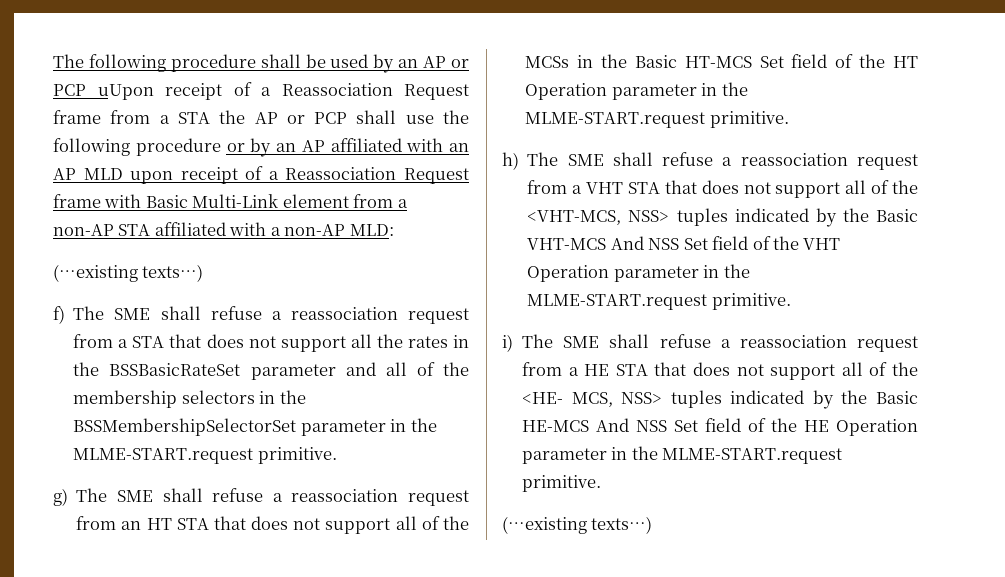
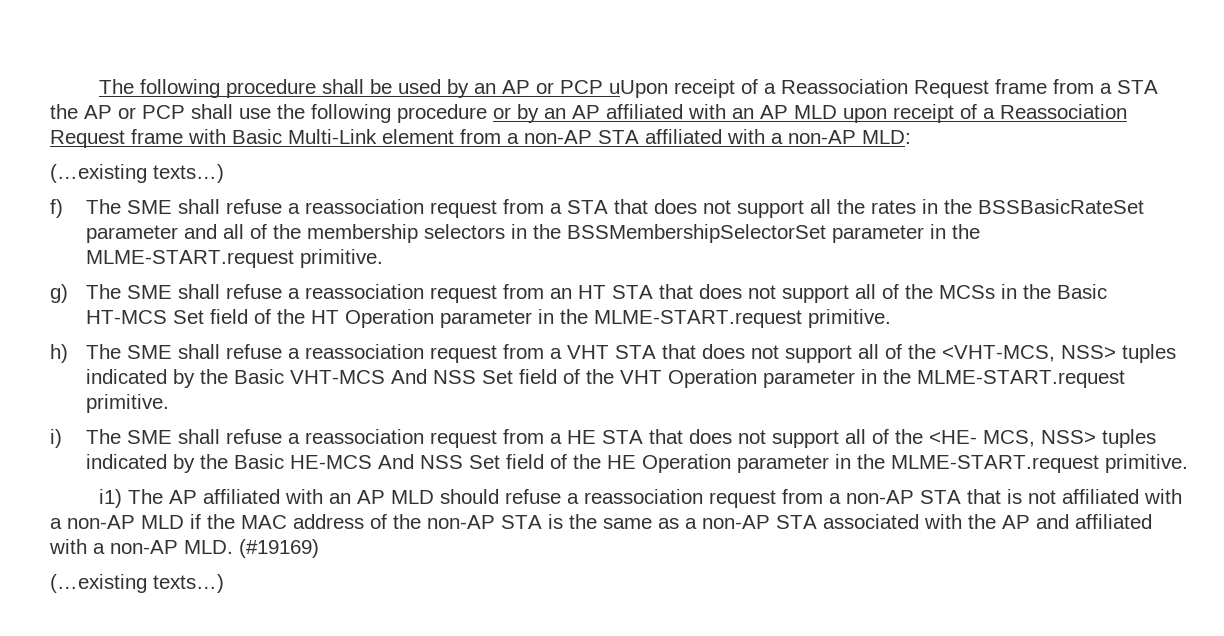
(602, 483) none -> [99,489,1183,508] [50,514,1152,529] [49,539,319,558] // i1) The AP affiliated with an AP MLD should refuse a reassociation request from a non-AP STA that is not affiliated with a non-AP MLD if the MAC address of the non-AP STA is the same as a non-AP STA associated with the AP and affiliated with a non-AP MLD. (#19169)

